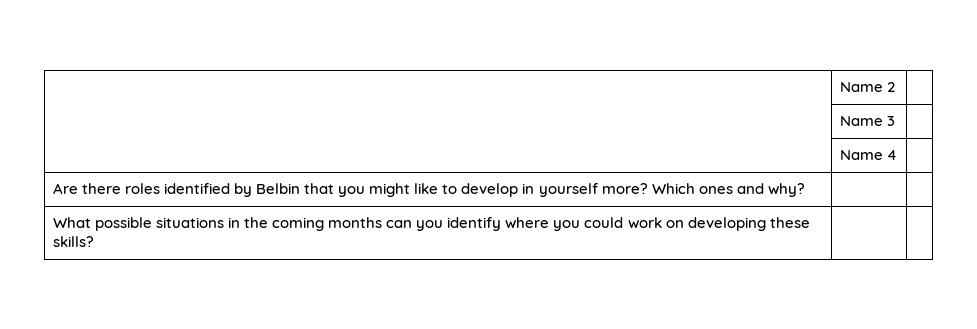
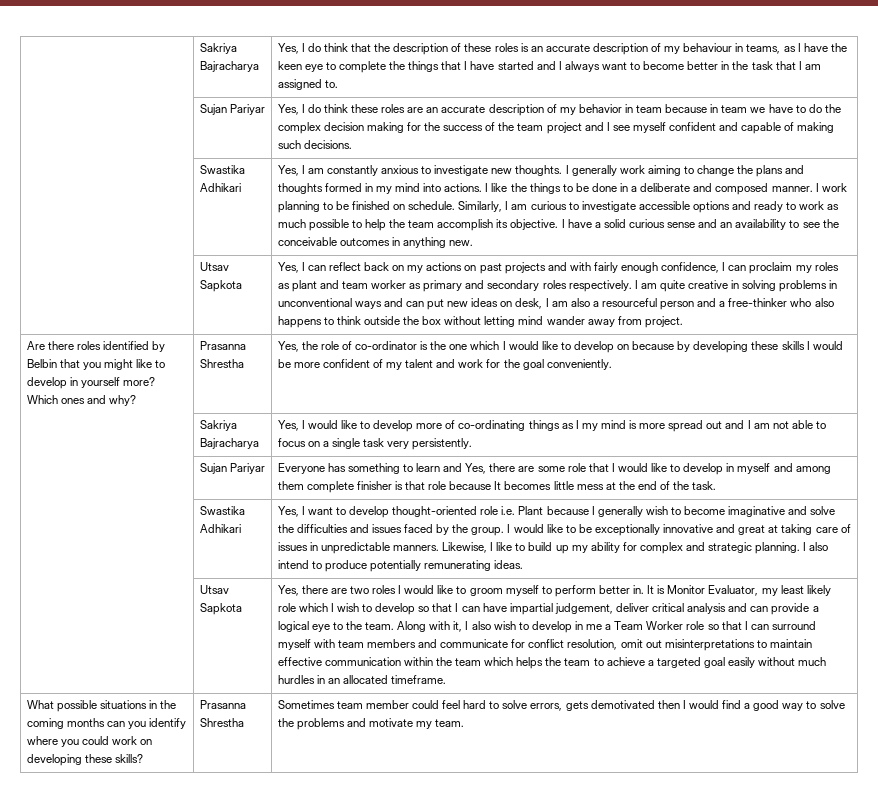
[839,82,895,92] [839,116,895,126] [839,150,897,160] | Name 2 | // | Name 3 | // | Name 4 | -> [199,43,237,54] [199,61,259,72] [277,43,847,55] [277,61,821,73] [277,79,338,90] [199,104,265,115] [277,104,841,116] [277,122,835,134] [277,140,352,149] [199,165,245,174] [199,183,241,192] [277,165,805,177] [277,183,847,195] [277,201,840,213] [277,219,839,231] [277,237,474,248] [199,262,229,271] [199,280,242,292] [277,262,839,274] [277,280,838,292] [277,298,834,310] [277,316,683,328] | Sakriya Bajracharya | Yes, I do think that the description of these roles is an accurate description of my behaviour in teams, as I have the keen eye to complete the things that I have started and I always want to become better in the task that I am assigned to. // | Sujan Pariyar | Yes, I do think these roles are an accurate description of my behavior in team because in team we have to do the complex decision making for the success of the team project and I see myself confident and capable of making such decisions. // | Swastika Adhikari | Yes, I am constantly anxious to investigate new thoughts. I generally work aiming to change the plans and thoughts formed in my mind into actions. I like the things to be done in a deliberate and composed manner. I work planning to be finished on schedule. Similarly, I am curious to investigate accessible options and ready to work as much possible to help the team accomplish its objective. I have a solid curious sense and an availability to see the conceivable outcomes in anything new. // | Utsav Sapkota | Yes, I can reflect back on my actions on past projects and with fairly enough confidence, I can proclaim my roles as plant and team worker as primary and secondary roles respectively. I am quite creative in solving problems in unconventional ways and can put new ideas on desk, I am also a resourceful person and a free-thinker who also happens to think outside the box without letting mind wander away from project.
(805, 190) | -> [199,341,246,350] [199,359,244,368] [277,341,843,353] [277,359,612,370] [199,420,237,431] [199,438,259,449] [277,420,827,432] [277,438,473,450] [199,463,265,474] [277,463,831,475] [277,481,717,493] [199,506,245,515] [199,524,241,533] [277,506,836,518] [277,524,851,536] [277,542,829,554] [277,560,524,572] [199,585,229,594] [199,603,242,615] [277,585,831,597] [277,603,819,615] [277,621,817,633] [277,639,812,651] [277,657,827,669] [277,675,447,684] Prasanna Shrestha | Yes, the role of co-ordinator is the one which I would like to develop on because by developing these skills I would be more confident of my talent and work for the goal conveniently. // | Sakriya Bajracharya | Yes, I would like to develop more of co-ordinating things as I my mind is more spread out and I am not able to focus on a single task very persistently. // | Sujan Pariyar | Everyone has something to learn and Yes, there are some role that I would like to develop in myself and among them complete finisher is that role because It becomes little mess at the end of the task. // | Swastika Adhikari | Yes, I want to develop thought-oriented role i.e. Plant because I generally wish to become imaginative and solve the difficulties and issues faced by the group. I would like to be exceptionally innovative and great at taking care of issues in unpredictable manners. Likewise, I like to build up my ability for complex and strategic planning. I also intend to produce potentially remunerating ideas. // | Utsav Sapkota | Yes, there are two roles I would like to groom myself to perform better in. It is Monitor Evaluator, my least likely role which I wish to develop so that I can have impartial judgement, deliver critical analysis and can provide a logical eye to the team. Along with it, I also wish to develop in me a Team Worker role so that I can surround myself with team members and communicate for conflict resolution, omit out misinterpretations to maintain effective communication within the team which helps the team to achieve a targeted goal easily without much hurdles in an allocated timeframe.
(94, 241) | -> [199,700,246,709] [199,718,244,727] [277,700,845,711] [277,718,465,730] Prasanna Shrestha | Sometimes team member could feel hard to solve errors, gets demotivated then I would find a good way to solve the problems and motivate my team.

